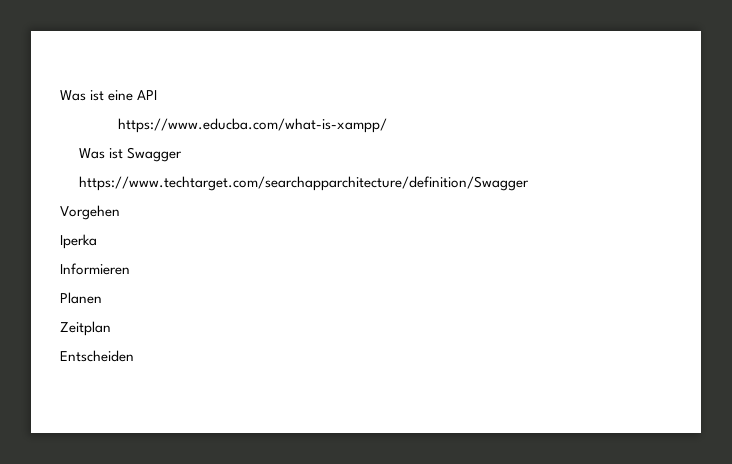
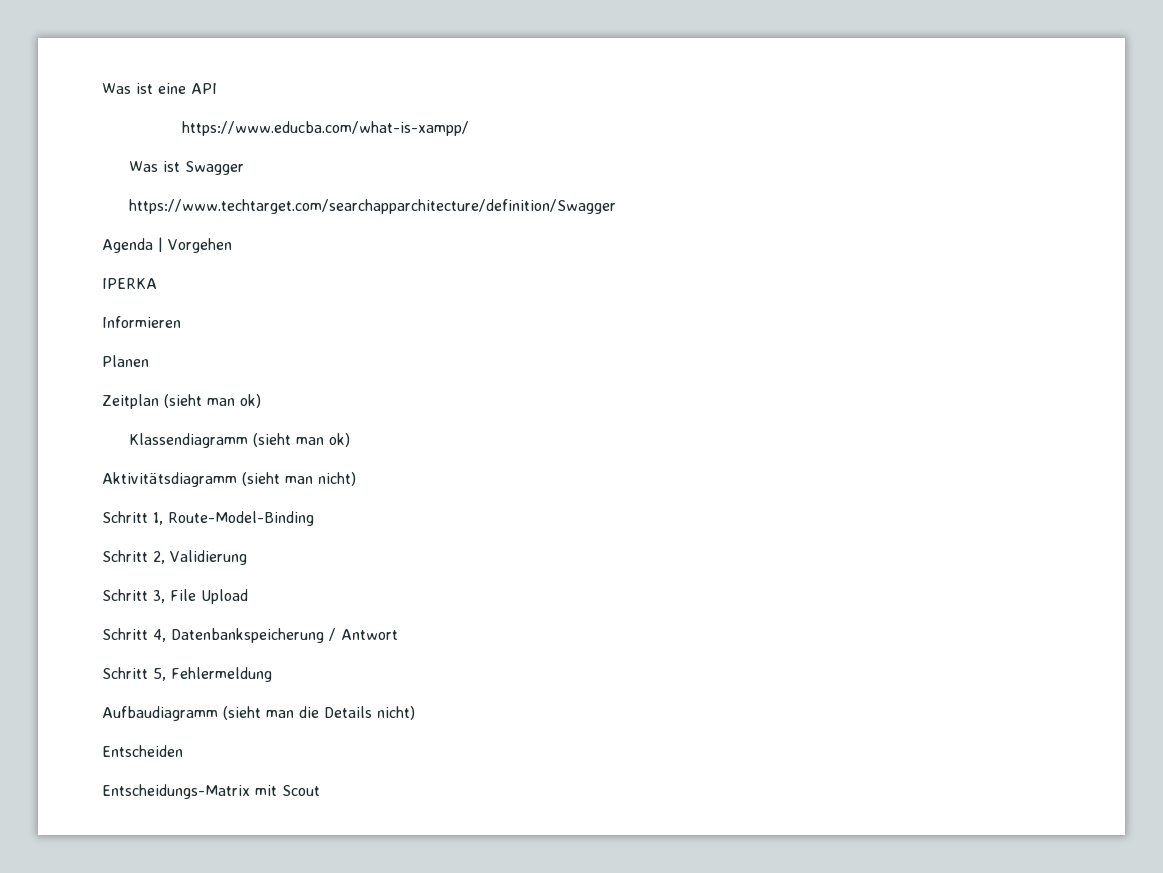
(530, 183) none -> [102,237,163,253] Agenda |
[60,234,97,249] Iperka -> [102,278,157,289] IPERKA
[60,350,134,362] // Entscheiden -> [164,394,261,408] [128,433,350,448] [102,472,356,487] [102,511,314,526] [102,550,247,565] [102,589,248,604] [102,628,398,643] [102,667,272,682] [102,706,415,721] [102,745,183,757] [102,784,320,799] (sieht man ok) // Klassendiagramm (sieht man ok) // Aktivitätsdiagramm (sieht man nicht) // Schritt 1, Route-Model-Binding // Schritt 2, Validierung // Schritt 3, File Upload // Schritt 4, Datenbankspeicherung / Antwort // Schritt 5, Fehlermeldung // Aufbaudiagramm (sieht man die Details nicht) // Entscheiden // Entscheidungs-Matrix mit Scout

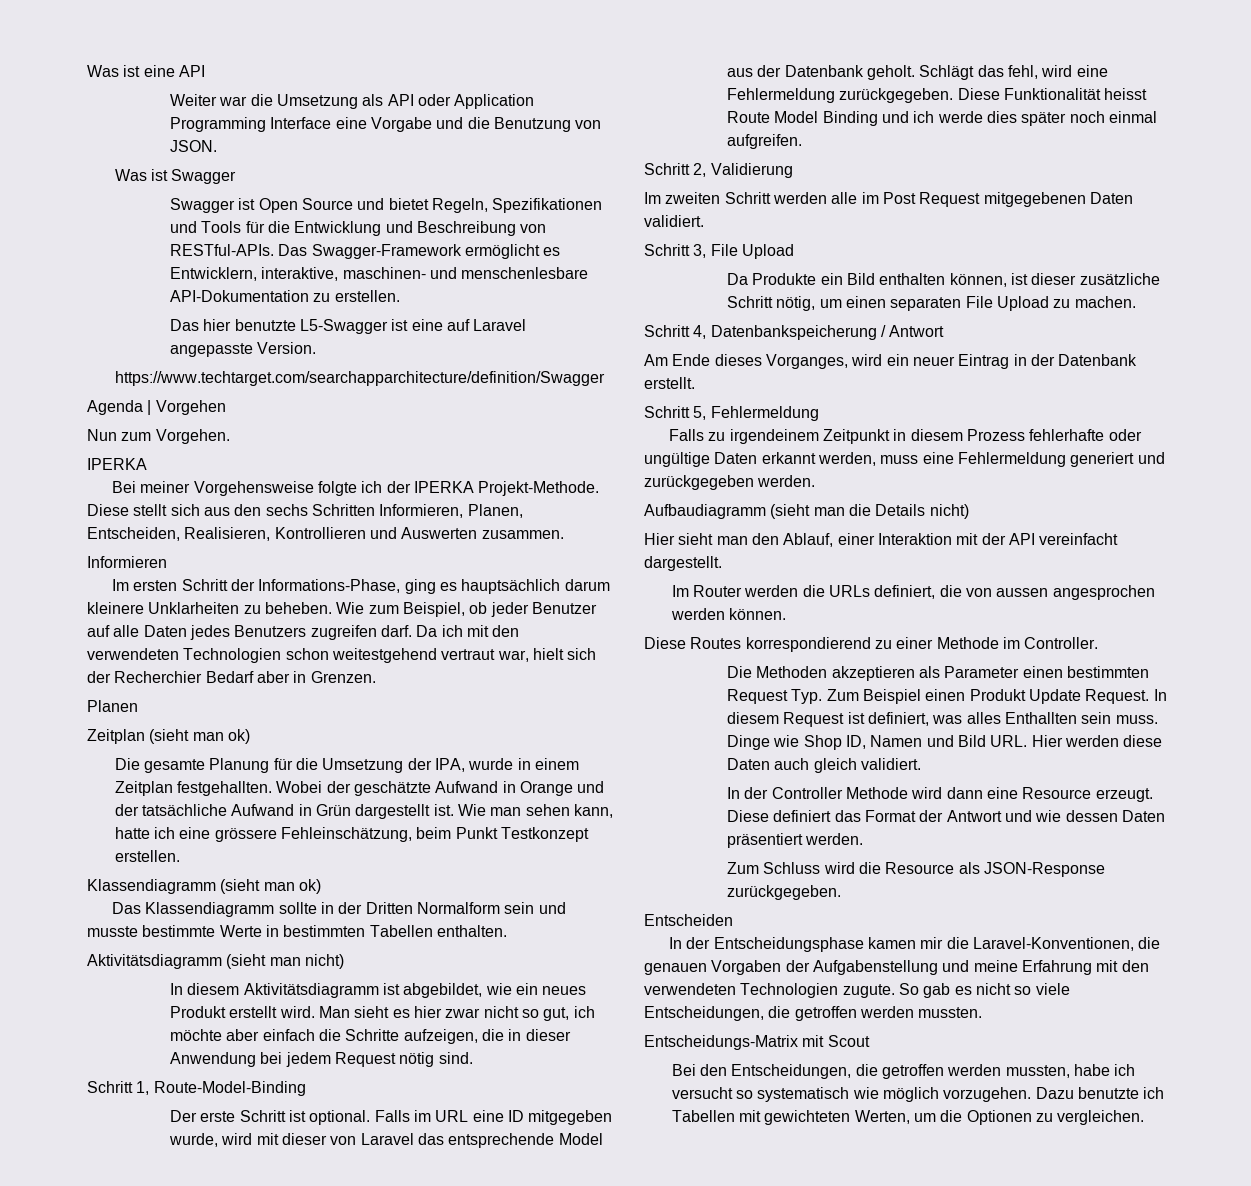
[182,121,470,136] [128,161,244,175] [128,199,616,214] [102,237,232,253] [102,278,157,289] [102,316,181,328] https://www.educba.com/what-is-xampp/ // Was ist Swagger // https://www.techtarget.com/searchapparchitecture/definition/Swagger // Agenda | Vorgehen // IPERKA // Informieren -> [170,94,535,109] [170,117,602,132] [170,140,218,152] [114,169,237,184] [170,198,603,213] [170,221,547,236] [170,244,561,259] [170,267,589,281] [170,290,400,302] [170,319,527,334] [170,342,317,357] [114,371,605,386] [87,400,226,415] [87,429,230,444] [87,458,147,470] [112,481,600,496] [87,504,523,518] [87,527,564,541] [87,556,167,568] [112,579,610,594] [87,602,597,617] [87,625,520,640] [87,648,597,663] [87,671,376,683] Weiter war die Umsetzung als API oder Application Programming Interface eine Vorgabe und die Benutzung von JSON. // Was ist Swagger // Swagger ist Open Source und bietet Regeln, Spezifikationen und Tools für die Entwicklung und Beschreibung von RESTful-APIs. Das Swagger-Framework ermöglicht es Entwicklern, interaktive, maschinen- und menschenlesbare API-Dokumentation zu erstellen. // Das hier benutzte L5-Swagger ist eine auf Laravel angepasste Version. // https://www.techtarget.com/searchapparchitecture/definition/Swagger // Agenda | Vorgehen // Nun zum Vorgehen. // IPERKA // Bei meiner Vorgehensweise folgte ich der IPERKA Projekt-Methode. Diese stellt sich aus den sechs Schritten Informieren, Planen, Entscheiden, Realisieren, Kontrollieren und Auswerten zusammen. // Informieren // Im ersten Schritt der Informations-Phase, ging es hauptsächlich darum kleinere Unklarheiten zu beheben. Wie zum Beispiel, ob jeder Benutzer auf alle Daten jedes Benutzers zugreifen darf. Da ich mit den verwendeten Technologien schon weitestgehend vertraut war, hielt sich der Recherchier Bedarf aber in Grenzen.
[128,433,350,448] [102,472,356,487] [102,511,314,526] [102,550,247,565] [102,589,248,604] Klassendiagramm (sieht man ok) // Aktivitätsdiagramm (sieht man nicht) // Schritt 1, Route-Model-Binding // Schritt 2, Validierung // Schritt 3, File Upload -> [114,758,579,773] [114,781,605,796] [114,804,613,819] [114,827,589,842] [114,850,180,862] [87,879,321,894] [112,902,566,917] [87,925,507,937] [87,954,344,969] [170,983,587,998] [170,1006,595,1021] [170,1029,571,1044] [170,1052,473,1067] [87,1081,306,1096] [170,1110,613,1125] [169,1133,603,1148] [727,65,1108,80] [727,88,1148,103] [727,111,1157,126] [727,134,803,149] [644,163,793,178] [644,192,1133,207] [644,215,704,227] [644,244,794,259] [727,273,1160,287] [727,296,1136,311] Die gesamte Planung für die Umsetzung der IPA, wurde in einem Zeitplan festgehallten. Wobei der geschätzte Aufwand in Orange und der tatsächliche Aufwand in Grün dargestellt ist. Wie man sehen kann, hatte ich eine grössere Fehleinschätzung, beim Punkt Testkonzept erstellen. // Klassendiagramm (sieht man ok) // Das Klassendiagramm sollte in der Dritten Normalform sein und musste bestimmte Werte in bestimmten Tabellen enthalten. // Aktivitätsdiagramm (sieht man nicht) // In diesem Aktivitätsdiagramm ist abgebildet, wie ein neues Produkt erstellt wird. Man sieht es hier zwar nicht so gut, ich möchte aber einfach die Schritte aufzeigen, die in dieser Anwendung bei jedem Request nötig sind. // Schritt 1, Route-Model-Binding // Der erste Schritt ist optional. Falls im URL eine ID mitgegeben wurde, wird mit dieser von Laravel das entsprechende Model aus der Datenbank geholt. Schlägt das fehl, wird eine Fehlermeldung zurückgegeben. Diese Funktionalität heisst Route Model Binding und ich werde dies später noch einmal aufgreifen. // Schritt 2, Validierung // Im zweiten Schritt werden alle im Post Request mitgegebenen Daten validiert. // Schritt 3, File Upload // Da Produkte ein Bild enthalten können, ist dieser zusätzliche Schritt nötig, um einen separaten File Upload zu machen.
[102,667,272,682] Schritt 5, Fehlermeldung -> [644,354,1138,369] [644,377,695,389] [644,406,819,421] [669,429,1142,444] [644,452,1165,467] [644,475,816,490] Am Ende dieses Vorganges, wird ein neuer Eintrag in der Datenbank erstellt. // Schritt 5, Fehlermeldung // Falls zu irgendeinem Zeitpunkt in diesem Prozess fehlerhafte oder ungültige Daten erkannt werden, muss eine Fehlermeldung generiert und zurückgegeben werden.
[102,745,183,757] [102,784,320,799] Entscheiden // Entscheidungs-Matrix mit Scout -> [644,533,1119,547] [644,556,722,571] [671,585,1155,600] [670,608,786,620] [644,637,1099,652] [727,666,1149,681] [727,689,1167,704] [727,712,1158,727] [727,735,1163,750] [727,758,921,773] [727,787,1153,802] [727,810,1165,822] [727,833,864,848] [727,862,1105,877] [727,885,842,900] [644,914,733,926] [669,937,1161,952] [644,960,1149,975] [644,983,1070,998] [644,1006,983,1021] [644,1035,870,1050] [671,1064,1136,1079] [671,1087,1165,1102] [671,1110,1145,1125] Hier sieht man den Ablauf, einer Interaktion mit der API vereinfacht dargestellt. // Im Router werden die URLs definiert, die von aussen angesprochen werden können. // Diese Routes korrespondierend zu einer Methode im Controller. // Die Methoden akzeptieren als Parameter einen bestimmten Request Typ. Zum Beispiel einen Produkt Update Request. In diesem Request ist definiert, was alles Enthallten sein muss. Dinge wie Shop ID, Namen und Bild URL. Hier werden diese Daten auch gleich validiert. // In der Controller Methode wird dann eine Resource erzeugt. Diese definiert das Format der Antwort und wie dessen Daten präsentiert werden. // Zum Schluss wird die Resource als JSON-Response zurückgegeben. // Entscheiden // In der Entscheidungsphase kamen mir die Laravel-Konventionen, die genauen Vorgaben der Aufgabenstellung und meine Erfahrung mit den verwendeten Technologien zugute. So gab es nicht so viele Entscheidungen, die getroffen werden mussten. // Entscheidungs-Matrix mit Scout // Bei den Entscheidungen, die getroffen werden mussten, habe ich versucht so systematisch wie möglich vorzugehen. Dazu benutzte ich Tabellen mit gewichteten Werten, um die Optionen zu vergleichen.

